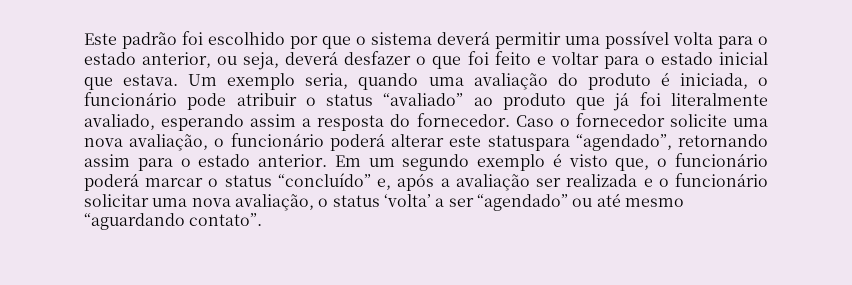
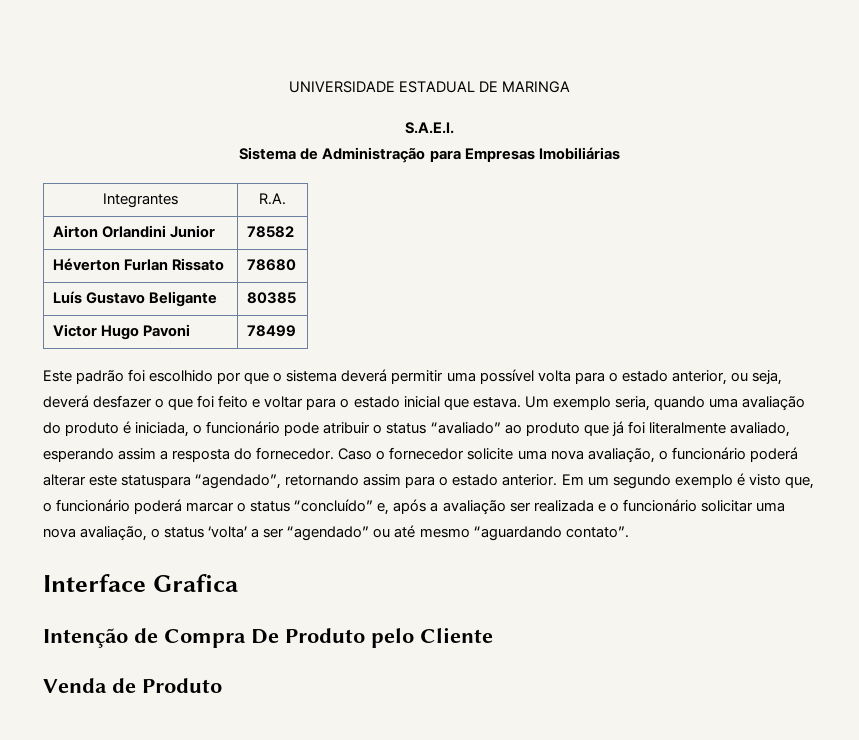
(84, 39) none -> [288,81,571,93] [405,122,454,134] [239,147,620,163] [103,193,178,208] [259,193,286,205] [53,225,216,238] [247,226,295,238] [53,258,225,271] [247,259,297,271] [53,291,218,307] [247,292,297,304] [53,324,191,340] [247,325,297,337] UNIVERSIDADE ESTADUAL DE MARINGA // S.A.E.I. // Sistema de Administração para Empresas Imobiliárias // Integrantes | R.A. // Airton Orlandini Junior | 78582 // Héverton Furlan Rissato | 78680 // Luís Gustavo Beligante | 80385 // Victor Hugo Pavoni | 78499 //
(263, 219) none -> [43,574,238,592] [43,627,493,648] [43,678,222,693] // Interface Grafica // Intenção de Compra De Produto pelo Cliente // Venda de Produto

